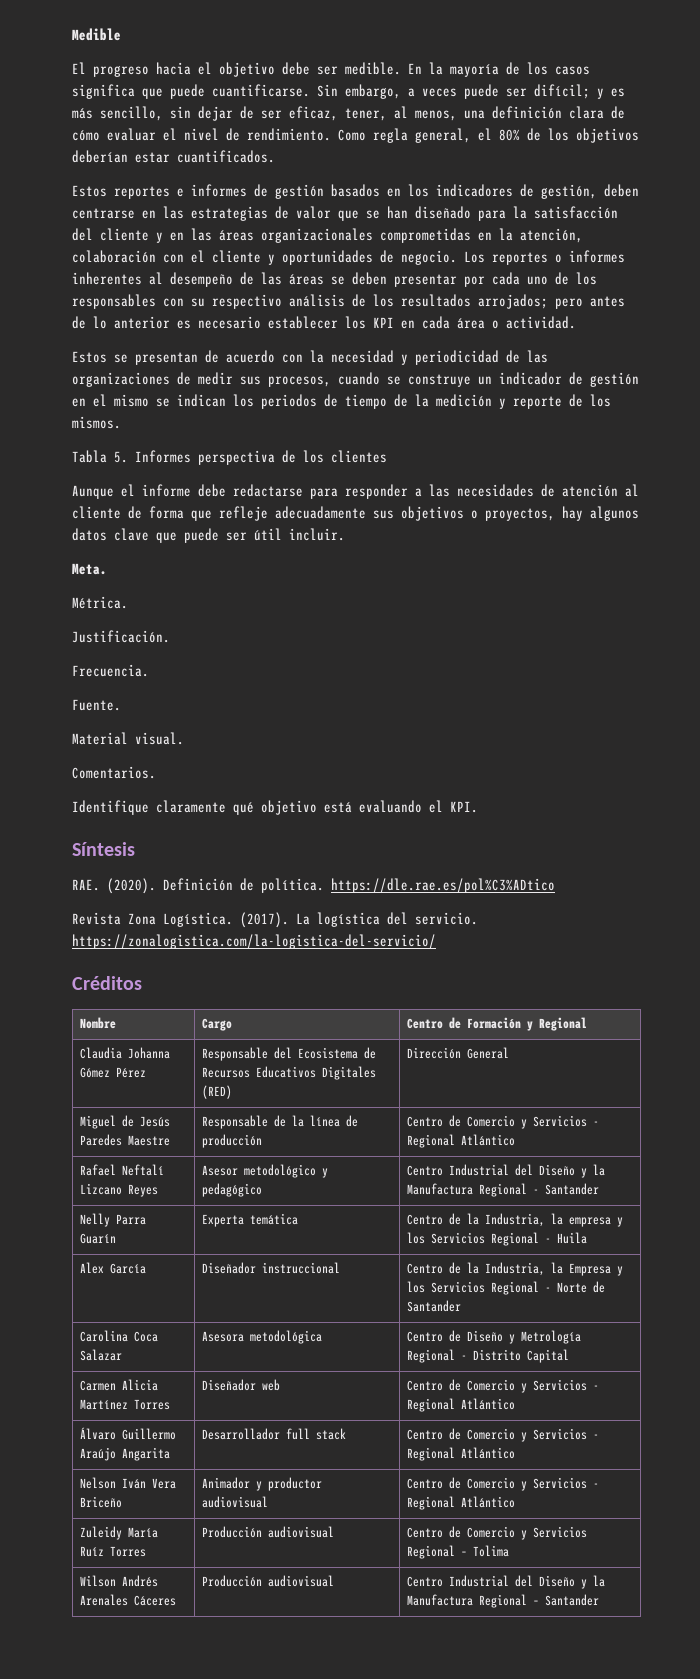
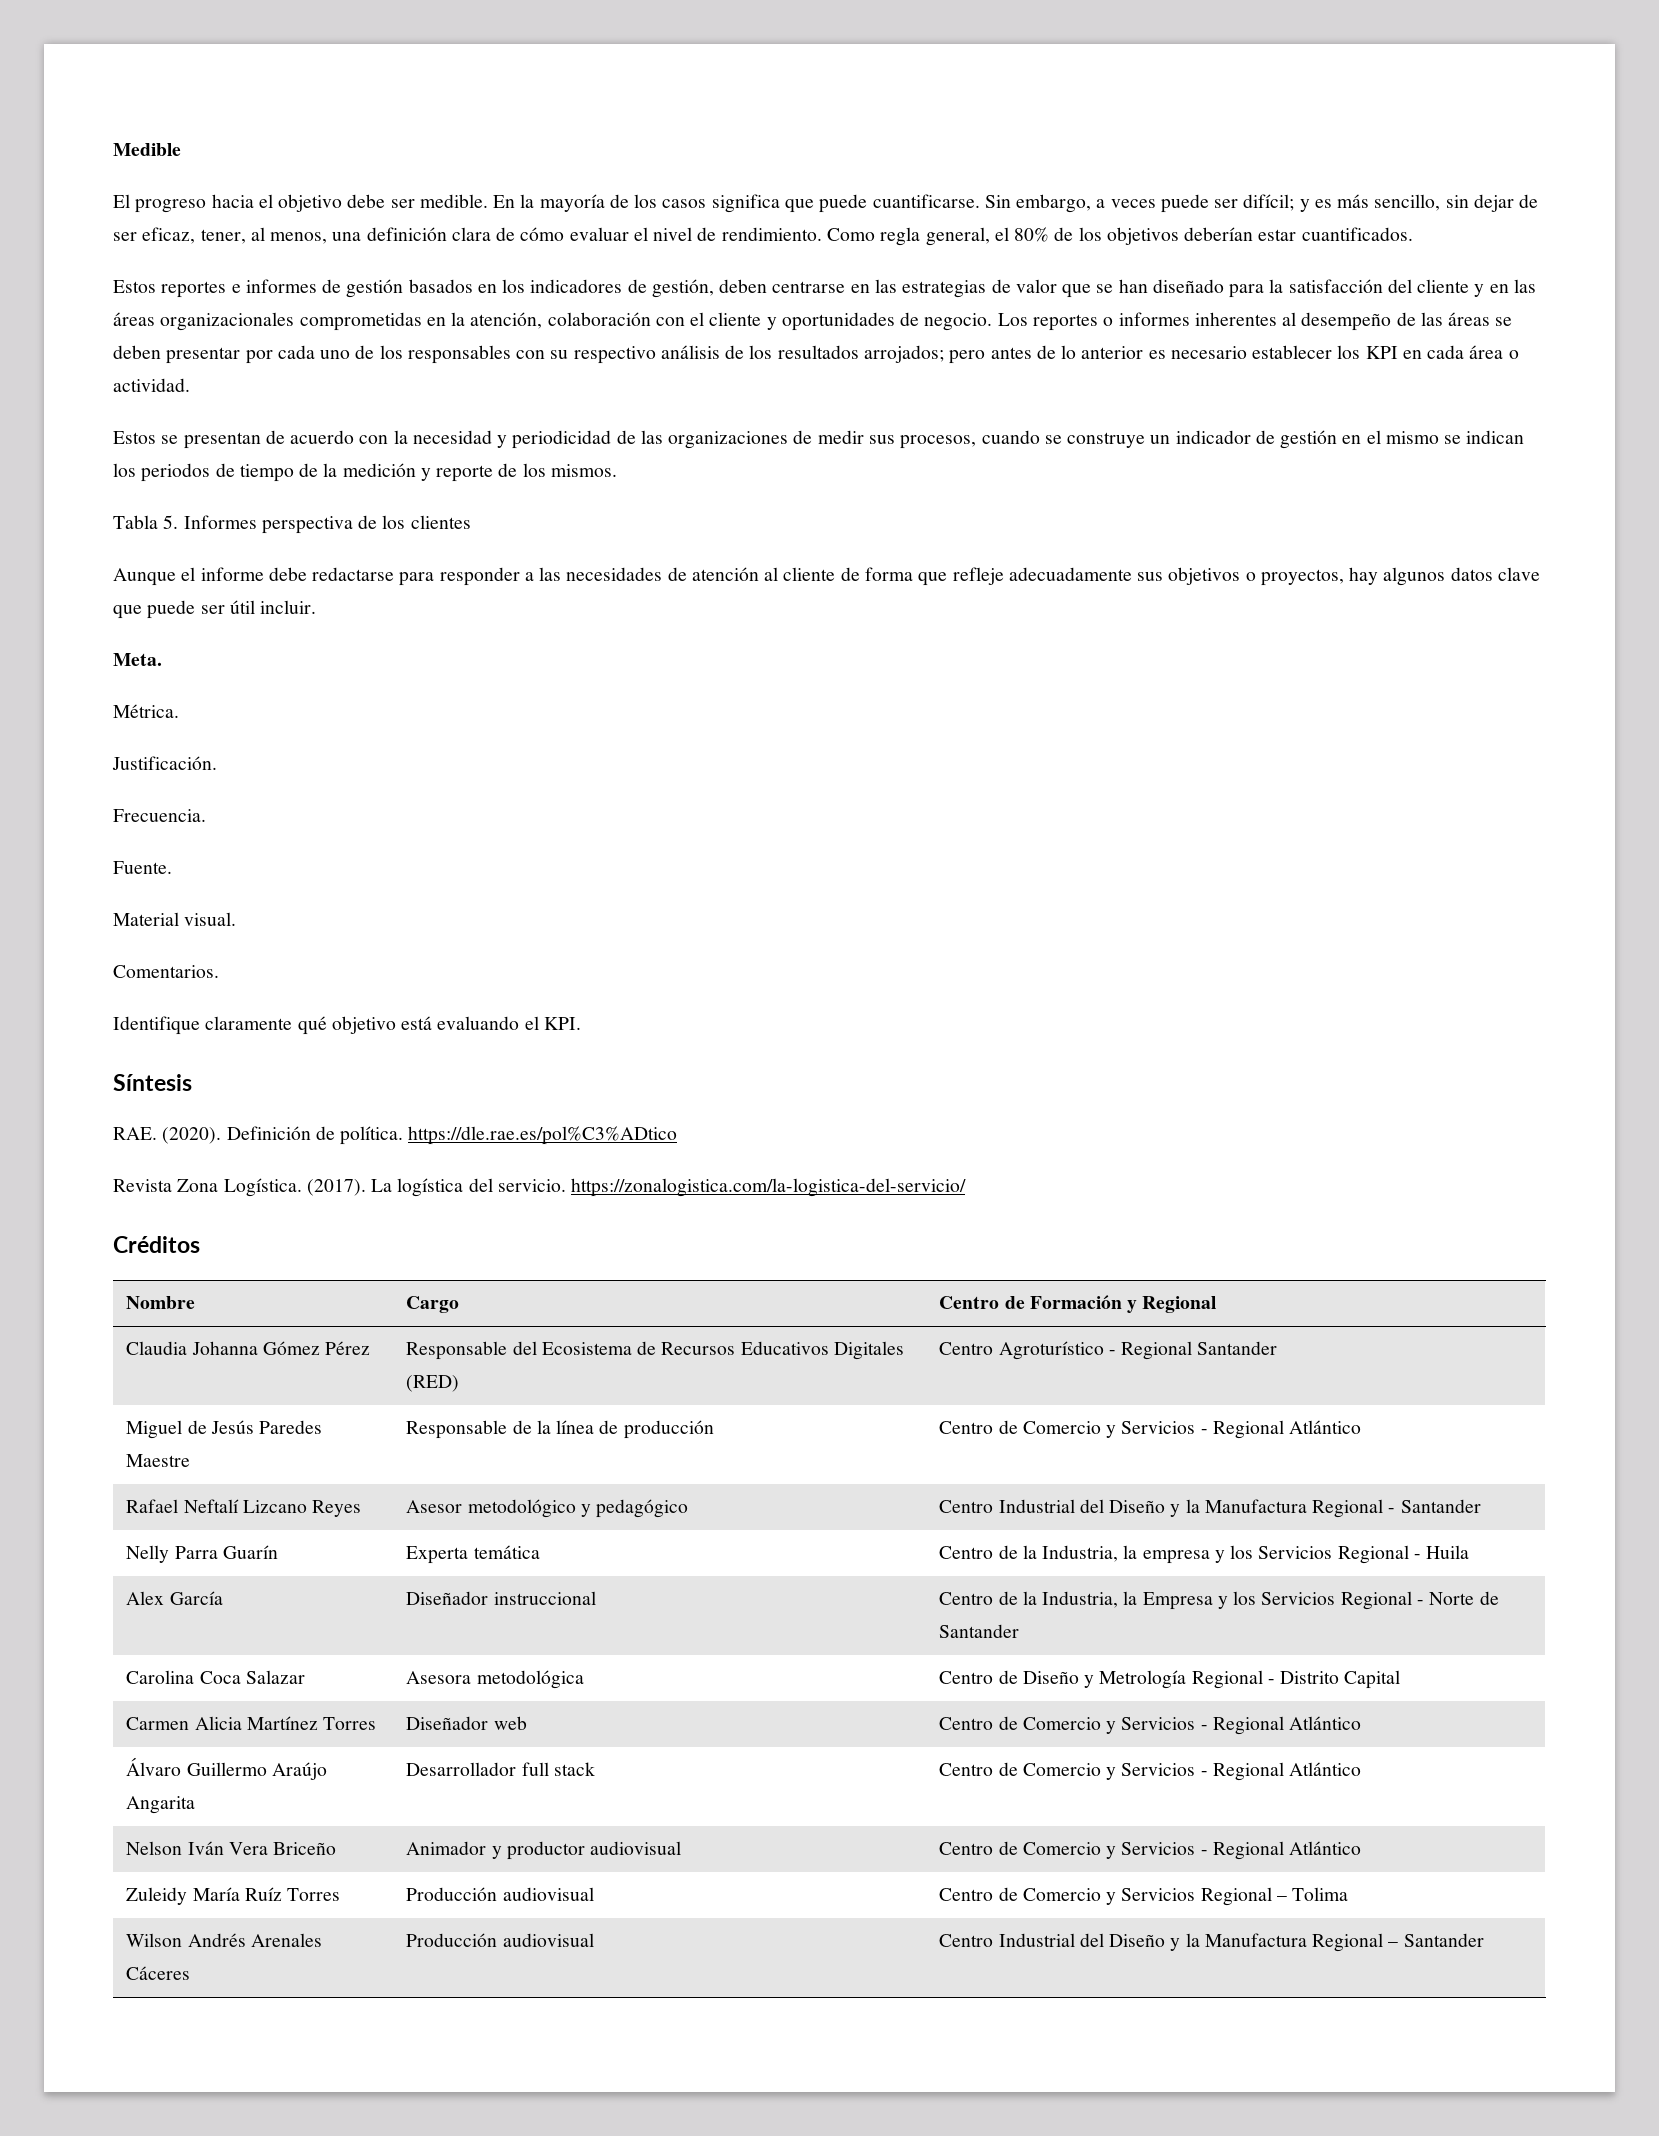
[407,1047,510,1059] Dirección General -> [939,1341,1278,1360] Centro Agroturístico - Regional Santander

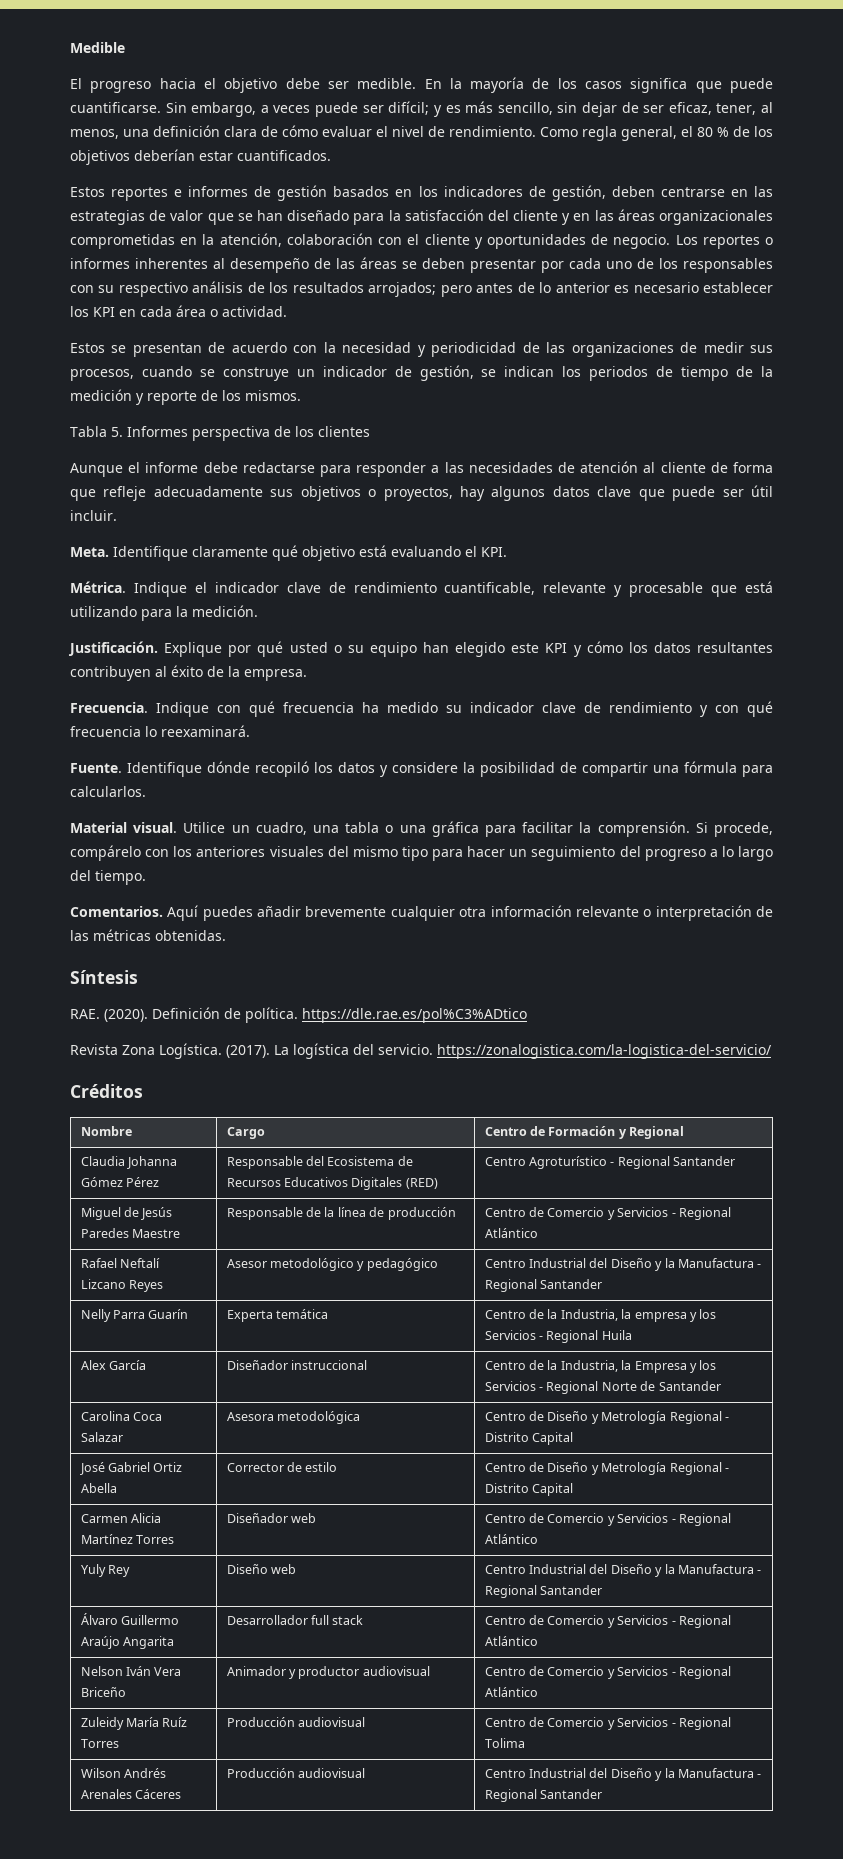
[1014,227,1050,242] 80% -> [697,127,729,137] 80 %
[1280,430,1439,449] gestión en el mismo -> [419,365,474,381] gestión,
[113,704,179,718] [112,756,217,770] [113,809,206,822] [113,861,172,874] [113,912,237,926] [113,965,219,978] // Métrica. // Justificación. // Frecuencia. // Fuente. // Material visual. // Comentarios. // -> (109, 552) none
(581, 1023) none -> [70,581,773,597] [70,605,258,621] [68,641,773,657] [70,665,307,681] [70,701,773,717] [70,725,250,737] [70,761,773,777] [70,786,146,797] [70,821,773,837] [70,845,773,861] [70,870,146,885] [70,905,774,921] [70,929,226,941] // Métrica. Indique el indicador clave de rendimiento cuantificable, relevante y procesable que está utilizando para la medición. // Justificación. Explique por qué usted o su equipo han elegido este KPI y cómo los datos resultantes contribuyen al éxito de la empresa. // Frecuencia. Indique con qué frecuencia ha medido su indicador clave de rendimiento y con qué frecuencia lo reexaminará. // Fuente. Identifique dónde recopiló los datos y considere la posibilidad de compartir una fórmula para calcularlos. // Material visual. Utilice un cuadro, una tabla o una gráfica para facilitar la comprensión. Si procede, compárelo con los anteriores visuales del mismo tipo para hacer un seguimiento del progreso a lo largo del tiempo. // Comentarios. Aquí puedes añadir brevemente cualquier otra información relevante o interpretación de las métricas obtenidas.
[1312,1499,1396,1518] Regional - -> [757,1264,762,1268] [484,1279,537,1292] - Regional
[1337,1545,1422,1564] Regional - -> [539,1330,599,1343] - Regional
[1340,1591,1425,1610] Regional - -> [539,1381,599,1394] - Regional
(1401, 1679) none -> [79,1462,183,1475] [80,1483,117,1493] [226,1462,338,1472] [484,1462,729,1475] [484,1483,574,1496] // José Gabriel Ortiz Abella | Corrector de estilo | Centro de Diseño y Metrología Regional - Distrito Capital
(1362, 1723) none -> [80,1564,131,1577] [226,1564,297,1574] [484,1564,762,1577] [484,1585,603,1598] // Yuly Rey | Diseño web | Centro Industrial del Diseño y la Manufactura - Regional Santander
[1200,1887,1287,1906] Regional – -> [671,1717,731,1730] - Regional
[1312,1933,1399,1952] Regional – -> [757,1774,762,1778] [484,1789,537,1802] - Regional

